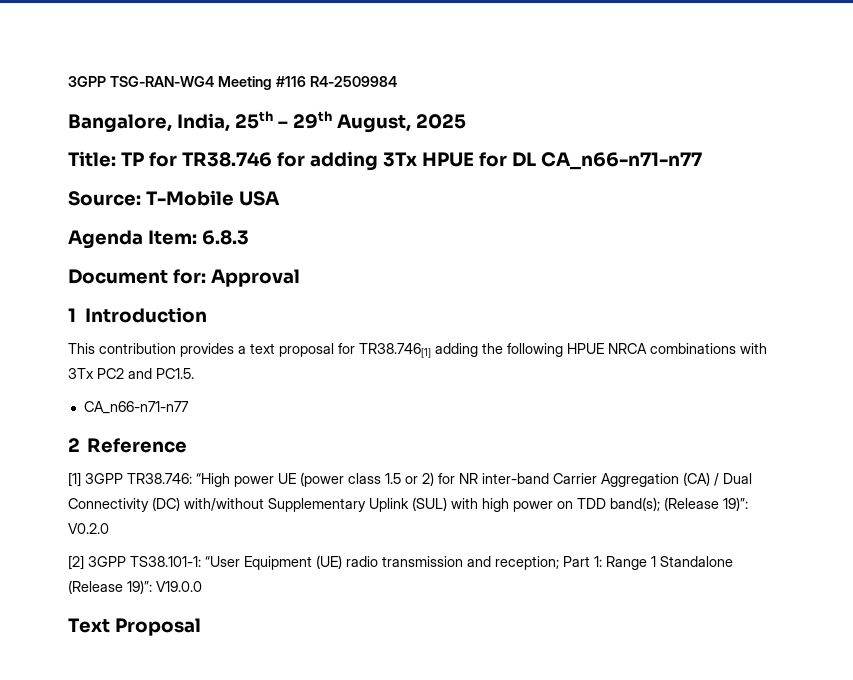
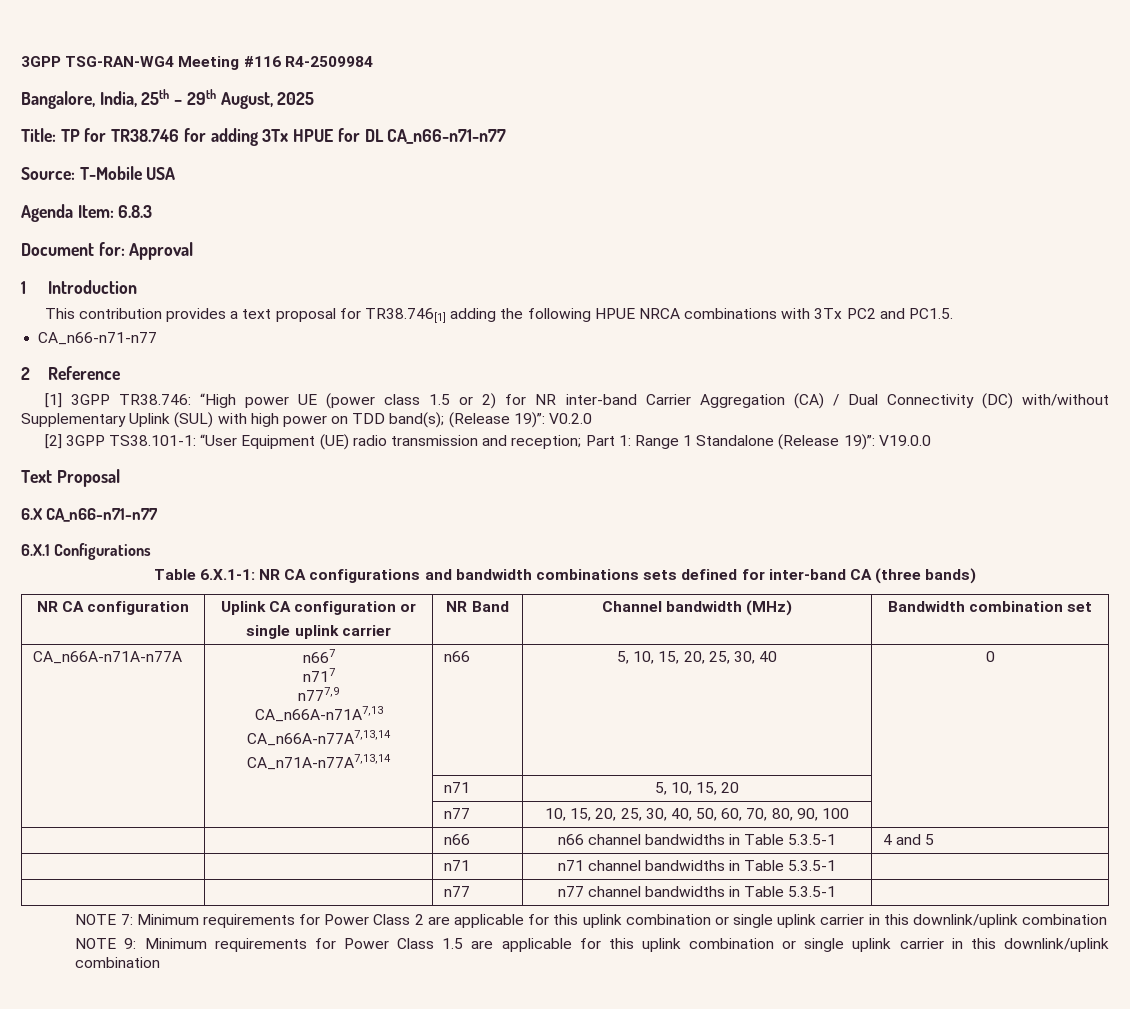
(201, 627) none -> [21,508,159,522] [21,543,152,560] [153,568,977,584] [36,601,190,615] [220,601,417,615] [246,625,391,639] [446,601,509,612] [601,600,793,616] [887,601,1093,612] [32,651,182,664] [302,649,335,663] [302,668,335,682] [298,687,339,701] [254,706,383,722] [247,730,391,746] [247,754,391,770] [443,651,470,662] [616,651,778,664] [985,651,995,662] [443,782,470,793] [654,782,740,795] [443,808,470,819] [544,808,850,821] [443,834,470,845] [557,834,837,845] [882,834,935,845] [443,860,470,871] [557,860,837,871] [443,886,470,897] [557,886,837,897] [75,914,1108,928] [75,938,1109,952] [75,957,161,968] // 6.X CA_n66-n71-n77 // 6.X.1 Configurations // Table 6.X.1-1: NR CA configurations and bandwidth combinations sets defined for inter-band CA (three bands) // NR CA configuration | Uplink CA configuration or // single uplink carrier | NR Band | Channel bandwidth (MHz) | Bandwidth combination set // CA_n66A-n71A-n77A | n667 // n717 // n777,9 // CA_n66A-n71A7,13 // CA_n66A-n77A7,13,14 // CA_n71A-n77A7,13,14 | n66 | 5, 10, 15, 20, 25, 30, 40 | 0 // | | n71 | 5, 10, 15, 20 | // | | n77 | 10, 15, 20, 25, 30, 40, 50, 60, 70, 80, 90, 100 | // | | n66 | n66 channel bandwidths in Table 5.3.5-1 | 4 and 5 // | | n71 | n71 channel bandwidths in Table 5.3.5-1 | // | | n77 | n77 channel bandwidths in Table 5.3.5-1 | // NOTE 7: Minimum requirements for Power Class 2 are applicable for this uplink combination or single uplink carrier in this downlink/uplink combination // NOTE 9: Minimum requirements for Power Class 1.5 are applicable for this uplink combination or single uplink carrier in this downlink/uplink combination

